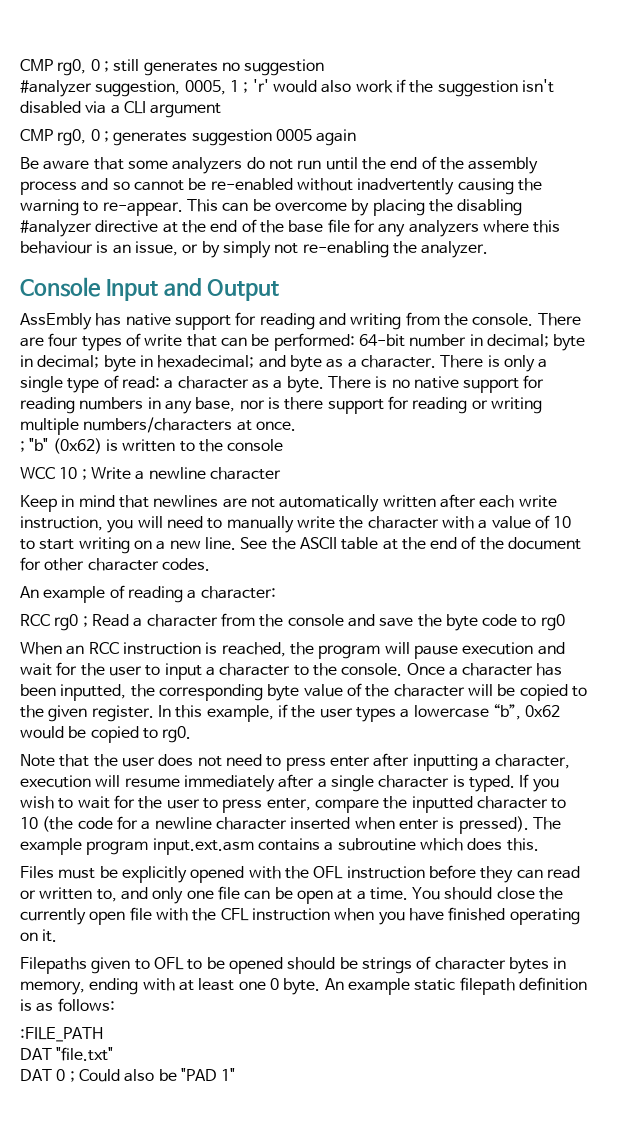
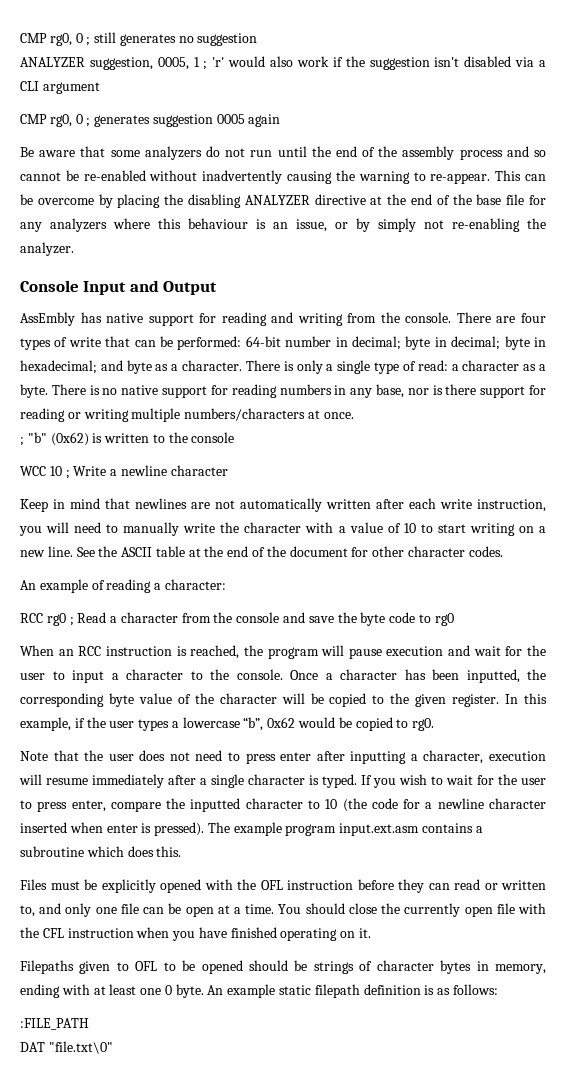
[20,80,92,97] #analyzer -> [20,57,85,67] ANALYZER
[20,220,92,237] #analyzer -> [244,195,310,205] ANALYZER
[56,1047,114,1061] [20,1068,236,1082] "file.txt" // DAT 0 ; Could also be "PAD 1" -> [48,1041,113,1054] "file.txt\0"

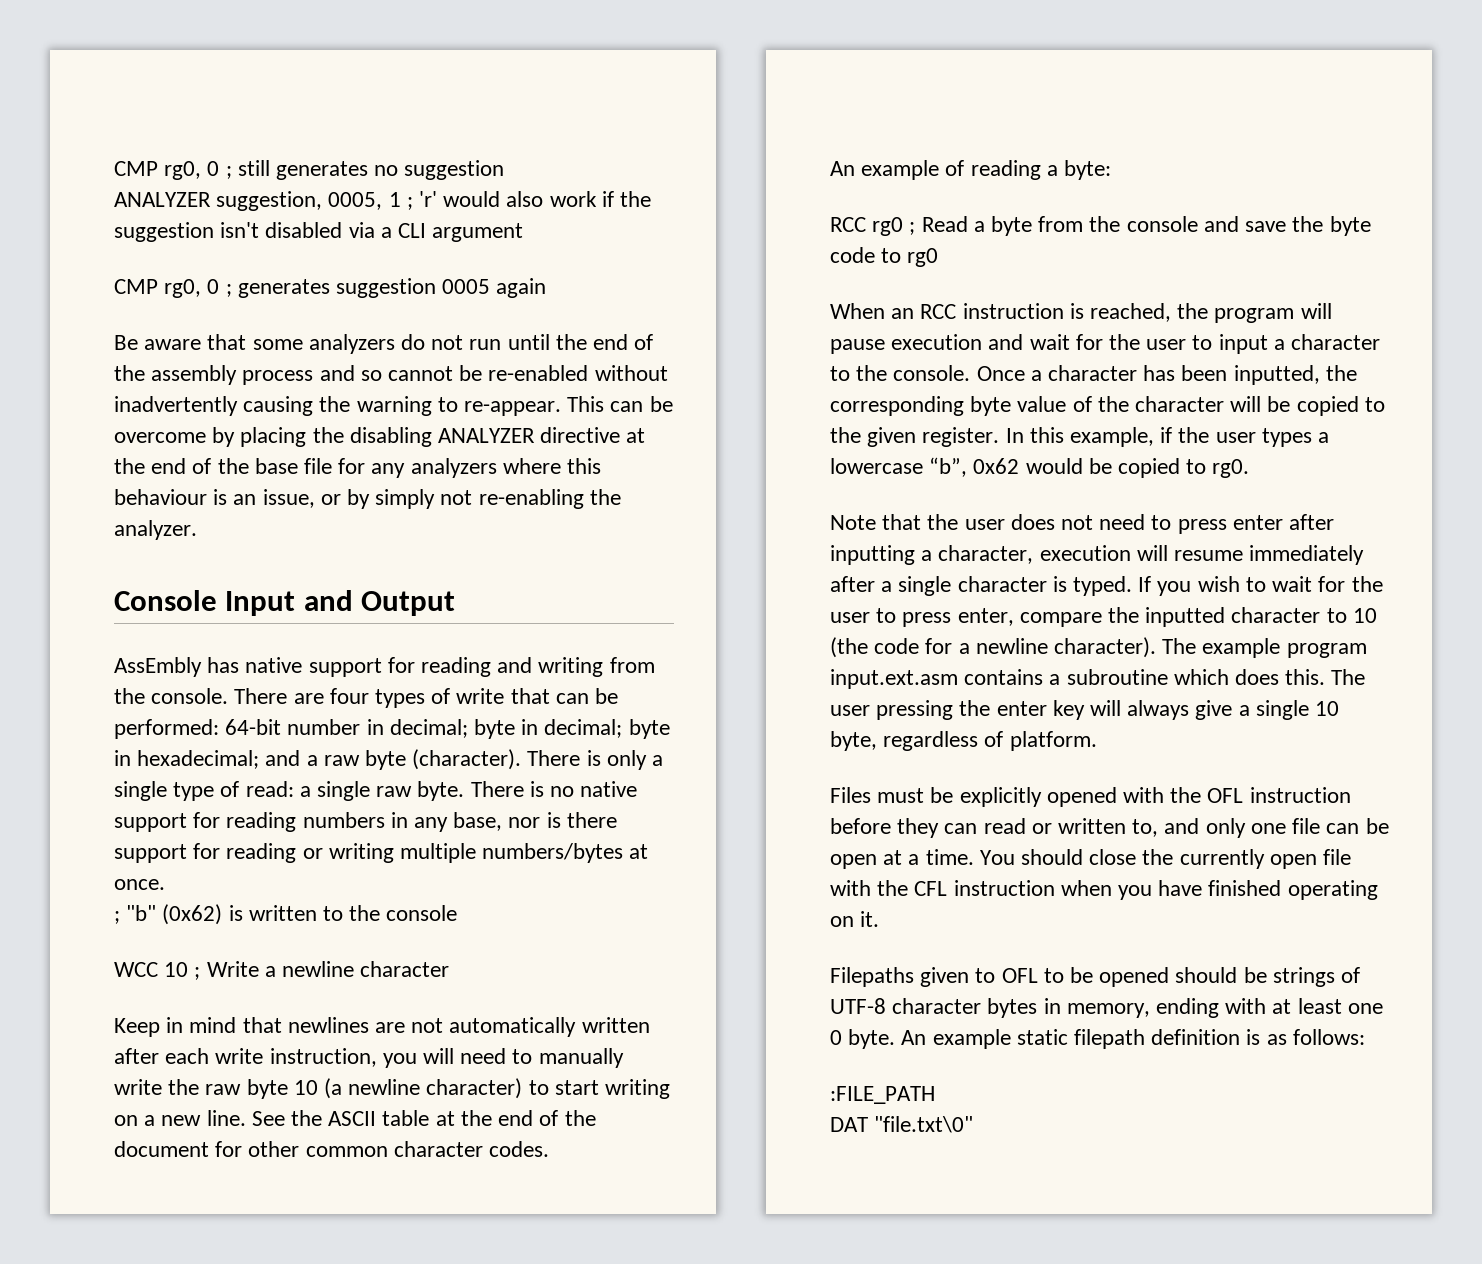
[126,360,243,374] byte as a character. -> [306,749,522,770] a raw byte (character).
[462,360,546,371] character as a -> [317,781,413,801] single raw
[184,408,306,421] numbers/characters -> [482,843,624,863] numbers/bytes
[244,522,416,533] character with a value of 10 -> [205,1078,523,1099] raw byte 10 (a newline character)
(405, 551) none -> [305,1146,388,1157] common
[164,579,226,590] character: -> [1064,160,1112,180] byte:
[120,612,178,623] character -> [991,216,1033,236] byte
[488,798,546,809] [20,822,205,836] character inserted when enter is pressed). -> [1054,637,1157,658] character).
(182, 851) none -> [1331,669,1366,685] [830,700,1340,720] [830,731,1097,751] The user pressing the enter key will always give a single 10 byte, regardless of platform.
(373, 966) none -> [830,998,886,1014] UTF-8

